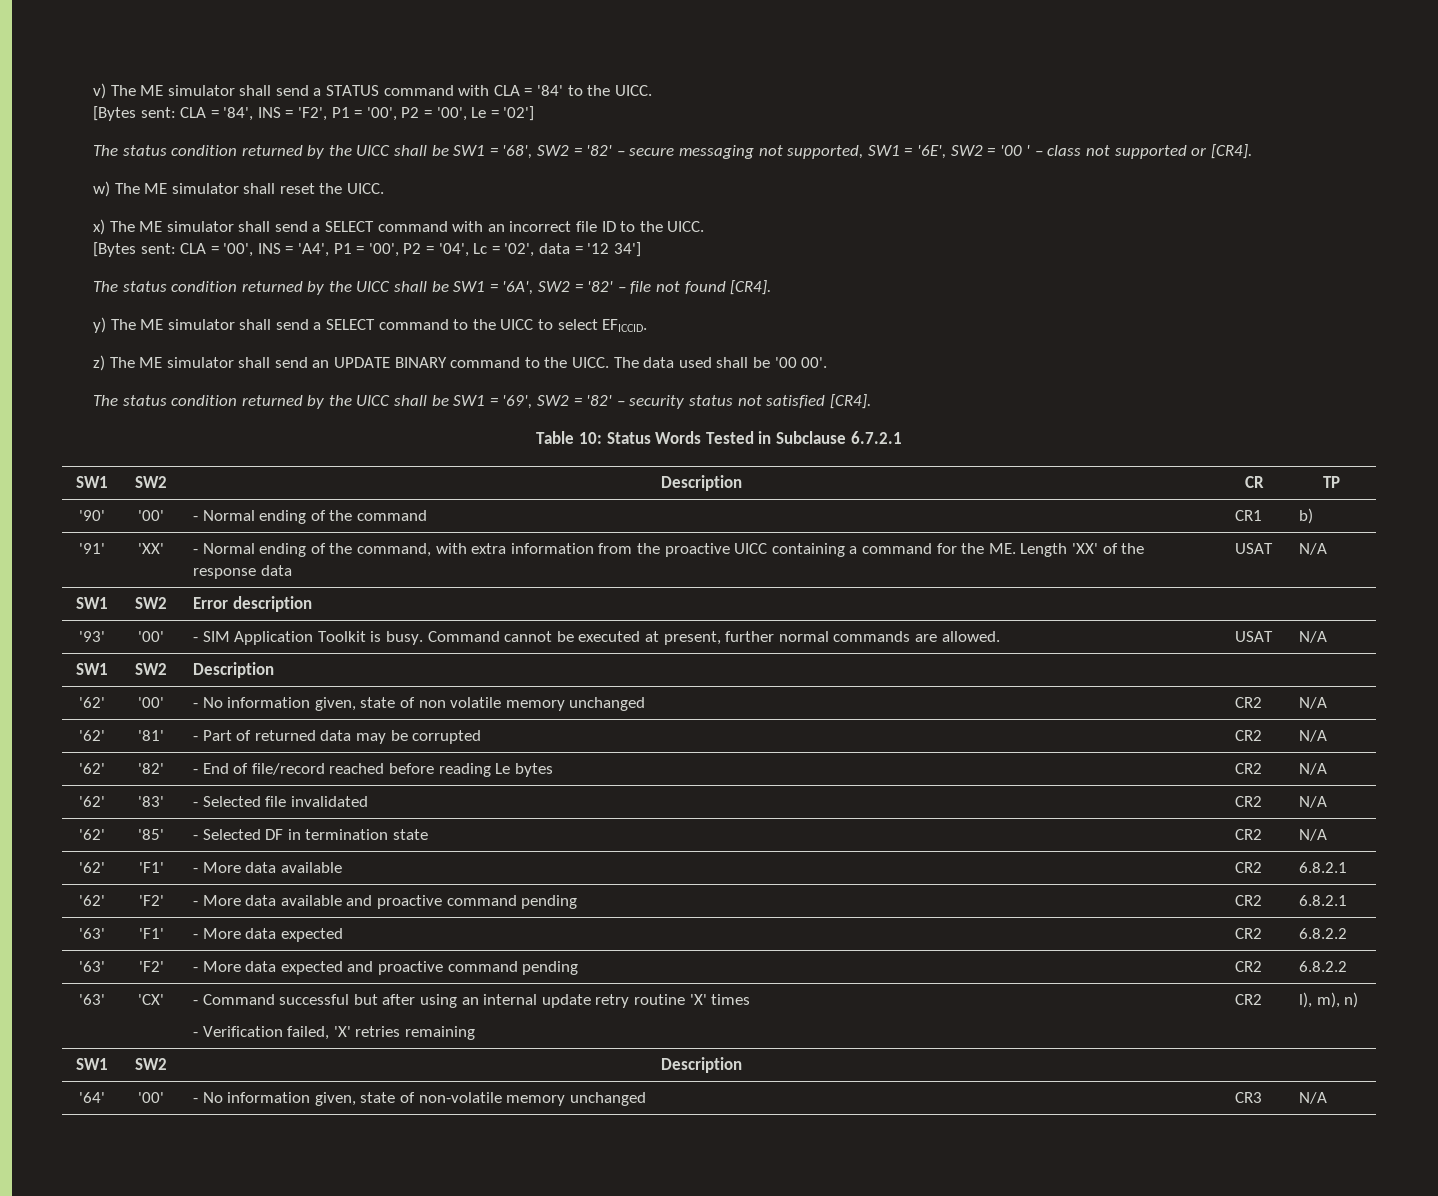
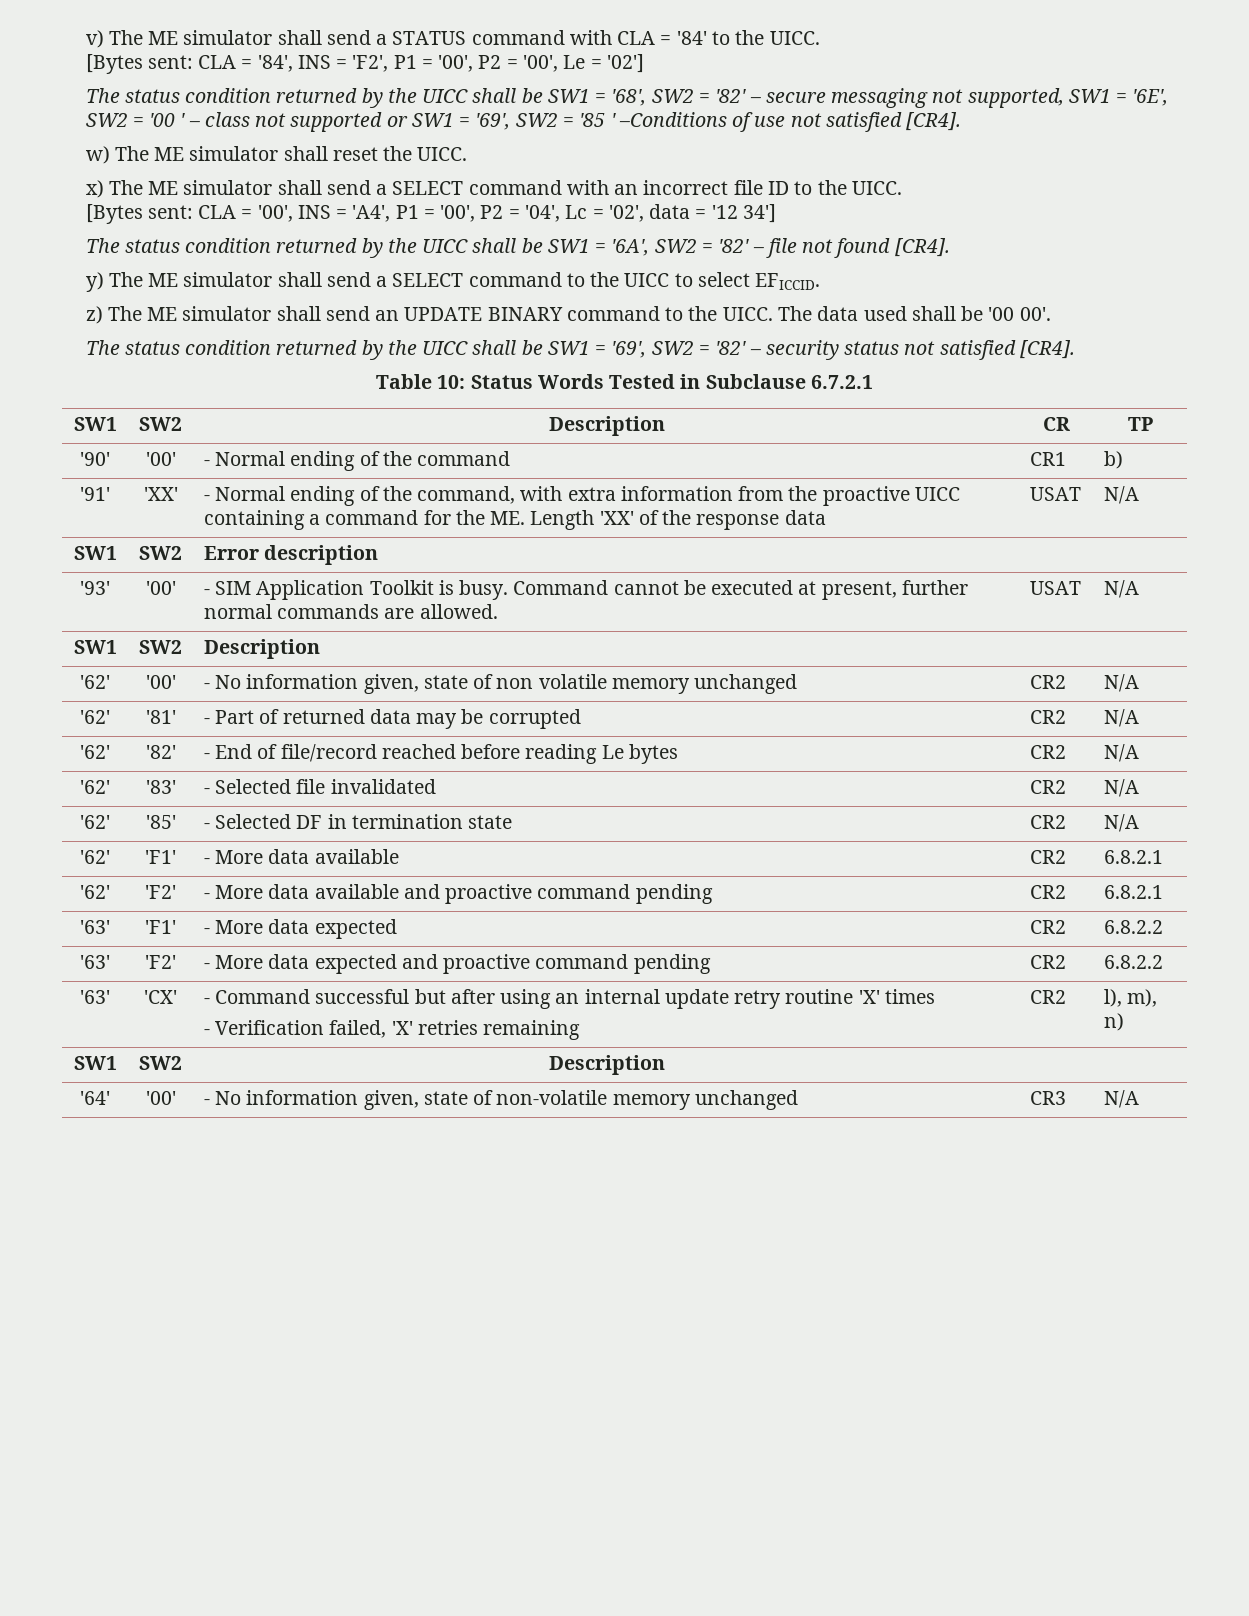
(1207, 151) none -> [411,112,902,132] SW1 = '69', SW2 = '85 ' –Conditions of use not satisfied

